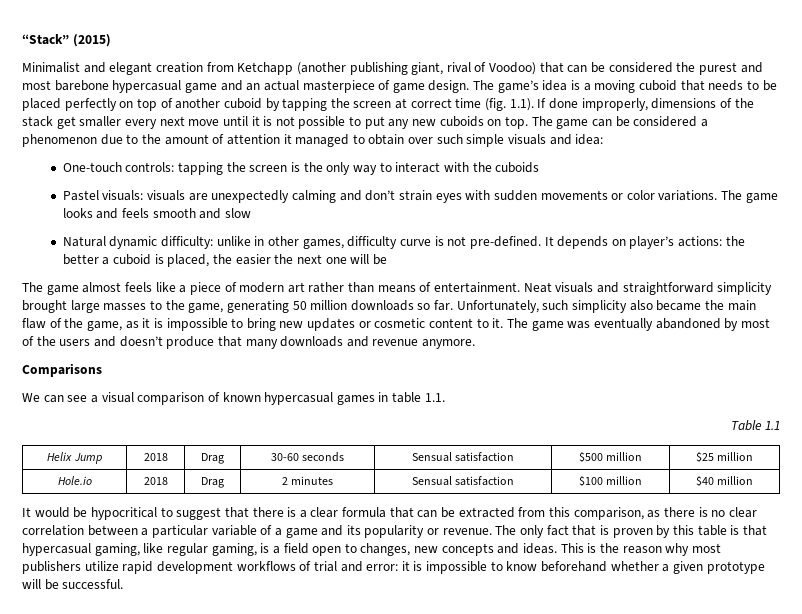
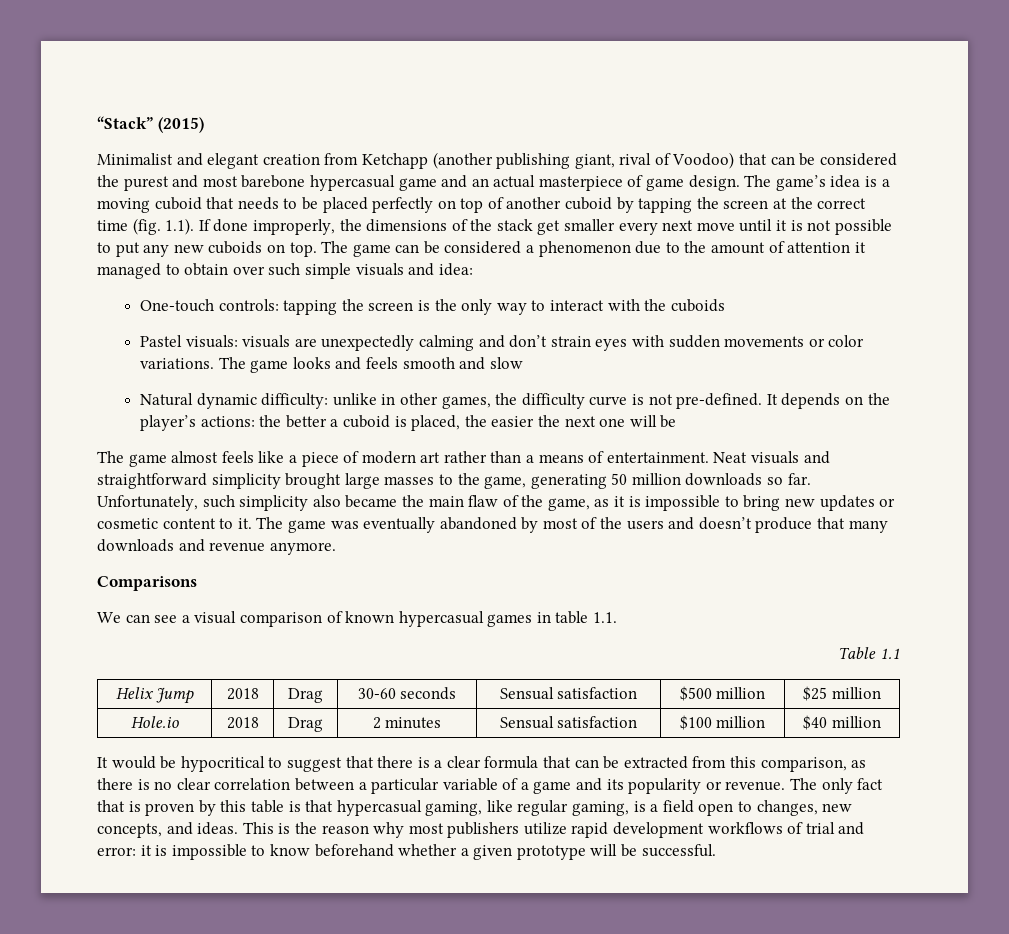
(408, 103) none -> [790,197,813,209] the
(648, 104) none -> [339,219,362,231] the
(344, 244) none -> [495,393,518,405] the
(626, 242) none -> [867,393,890,405] the
(375, 287) none -> [526,455,535,463] a
[441,543,494,556] concepts -> [97,823,162,838] concepts,

